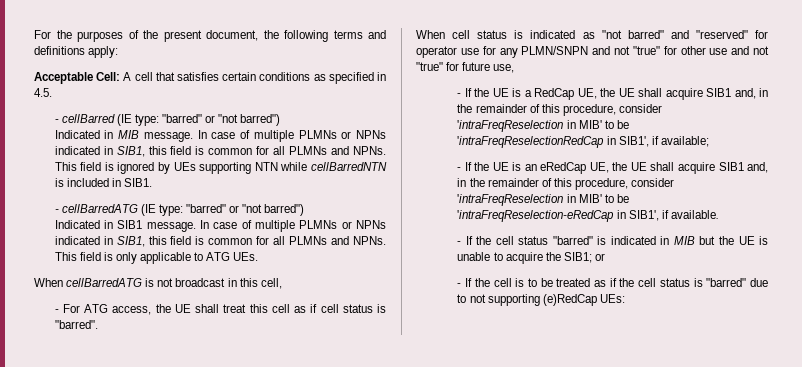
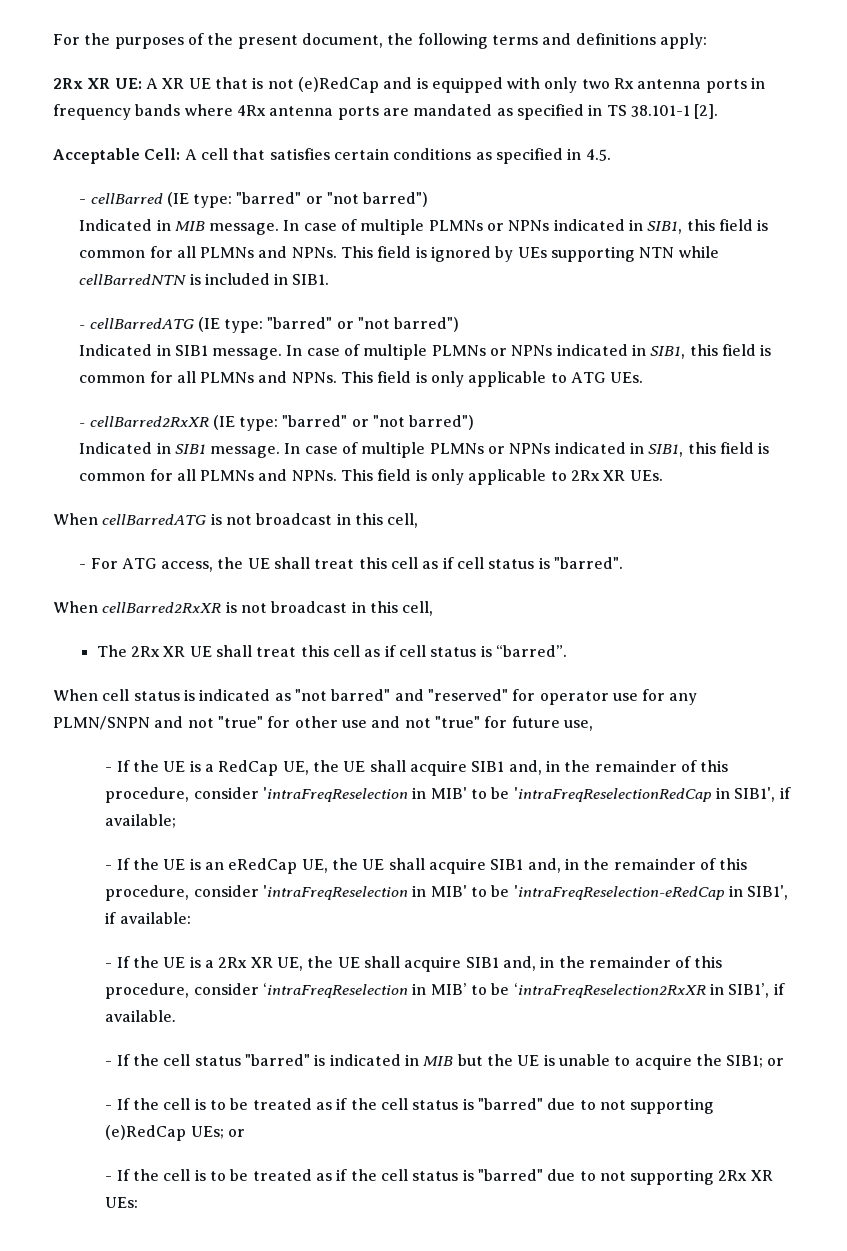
(119, 52) none -> [53,77,766,93] [53,104,719,120] // 2Rx XR UE: A XR UE that is not (e)RedCap and is equipped with only two Rx antenna ports in frequency bands where 4Rx antenna ports are mandated as specified in TS 38.101-1 [2].
(259, 256) none -> [79,415,475,431] [79,442,770,458] [79,469,663,485] // - cellBarred2RxXR (IE type: "barred" or "not barred") // Indicated in SIB1 message. In case of multiple PLMNs or NPNs indicated in SIB1, this field is common for all PLMNs and NPNs. This field is only applicable to 2Rx XR UEs.
(98, 324) none -> [53,601,434,616] [96,645,567,657] // When cellBarred2RxXR is not broadcast in this cell, // The 2Rx XR UE shall treat this cell as if cell status is “barred”.
(669, 214) none -> [119,912,191,924] [105,956,723,972] [105,983,785,999] available: // - If the UE is a 2Rx XR UE, the UE shall acquire SIB1 and, in the remainder of this procedure, consider ‘intraFreqReselection in MIB’ to be ‘intraFreqReselection2RxXR in SIB1’, if
(597, 300) none -> [190,1126,246,1139] [105,1169,773,1185] UEs; or // - If the cell is to be treated as if the cell status is "barred" due to not supporting 2Rx XR

